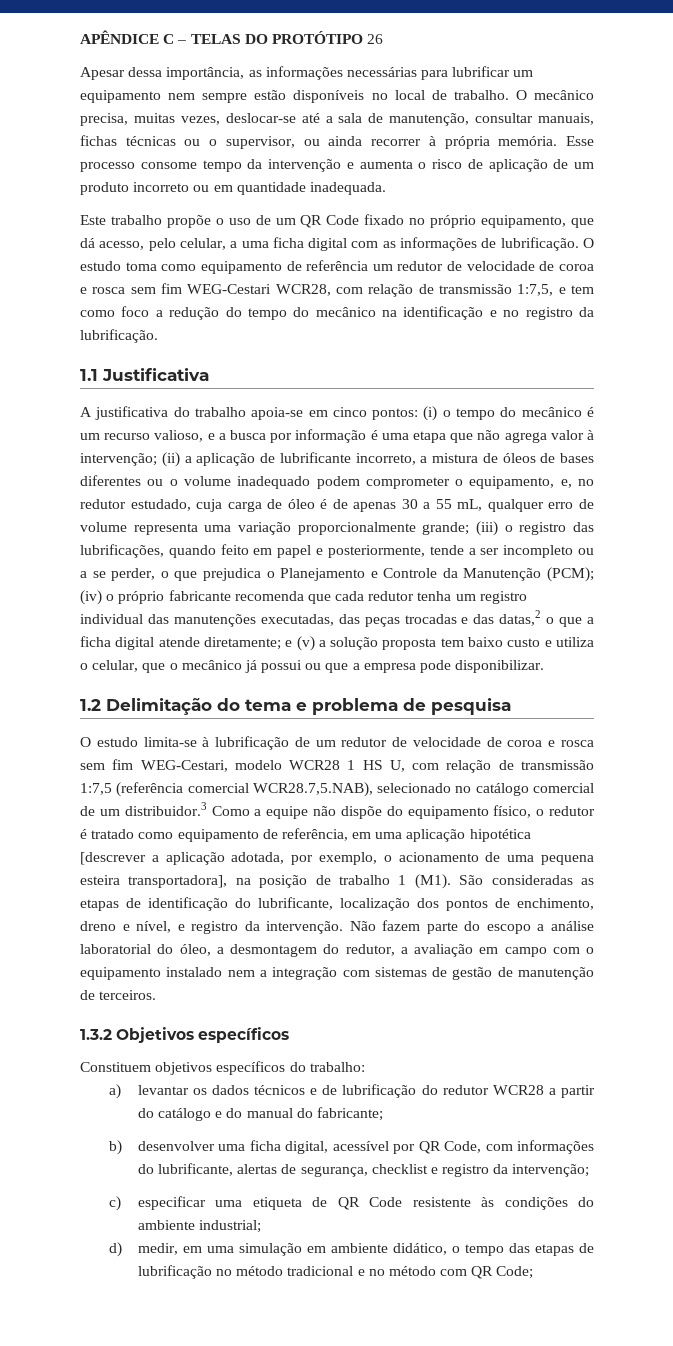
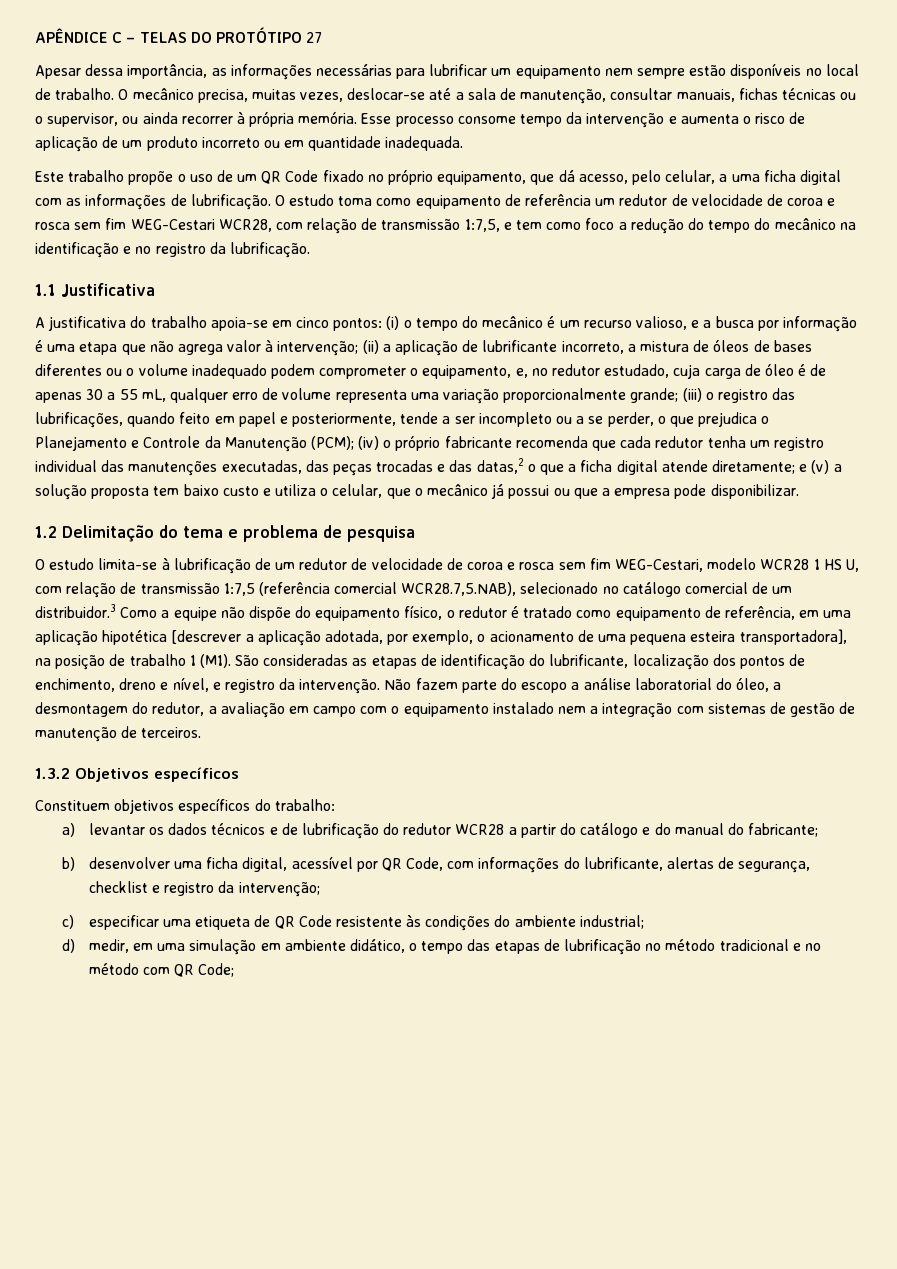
[367,34,384,44] 26 -> [306,32,323,43] 27

